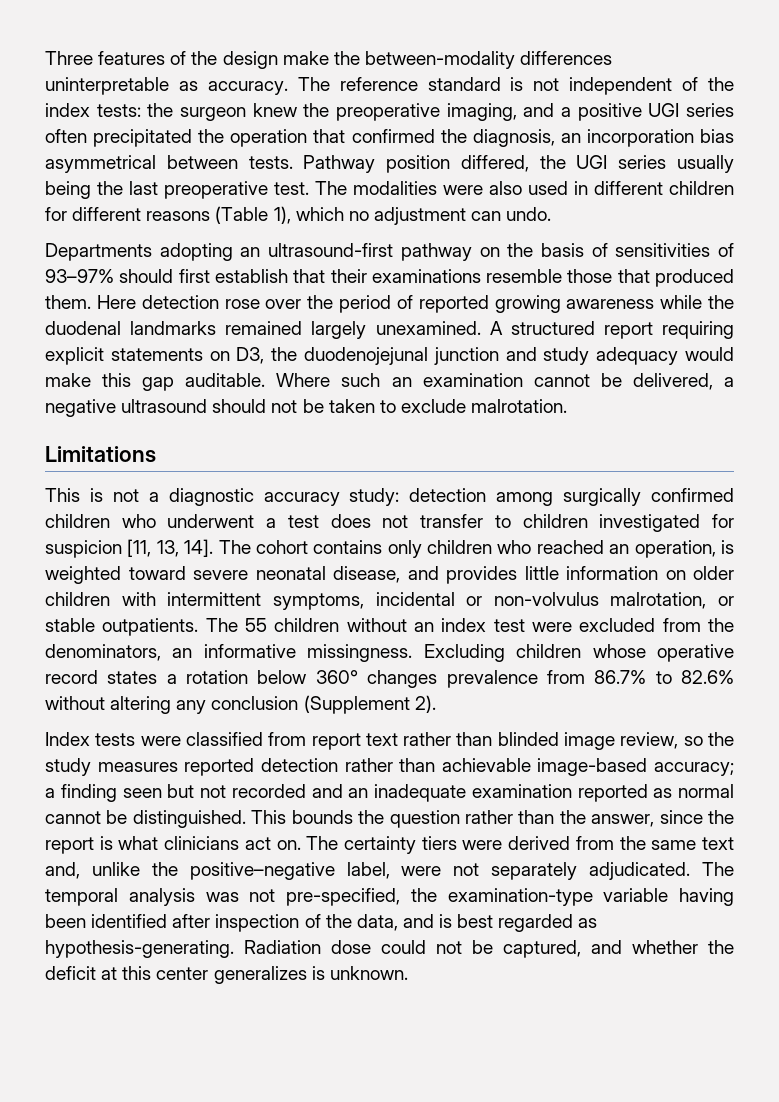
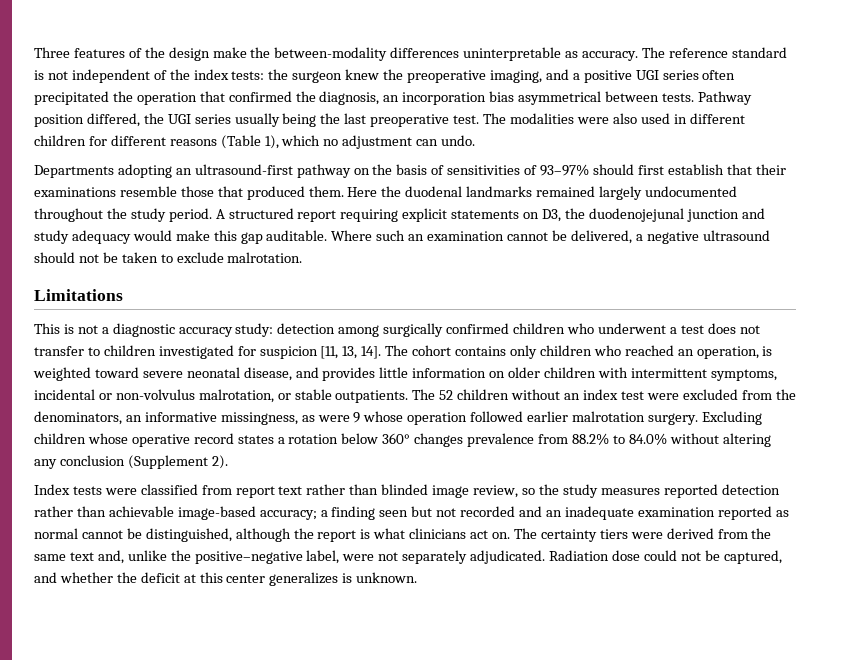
[141,295,703,313] detection rose over the period of reported growing awareness while -> (378, 192) none
[375,321,481,335] unexamined. -> [644,186,737,197] [34,208,212,222] undocumented throughout the study period.
[245,618,267,632] 55 -> [439,390,454,400] 52
[307,644,413,662] missingness. -> [220,411,698,425] missingness, as were 9 whose operation followed earlier malrotation surgery.
[594,670,735,684] 86.7% to 82.6% -> [571,433,667,445] 88.2% to 84.0%
[132,810,703,828] distinguished. This bounds the question rather than the answer, since -> [145,528,291,542] distinguished, although
[702,862,735,876] [45,888,734,906] [45,914,598,932] [45,940,234,958] The temporal analysis was not pre-specified, the examination-type variable having been identified after inspection of the data, and is best regarded as hypothesis-generating. -> (546, 557) none

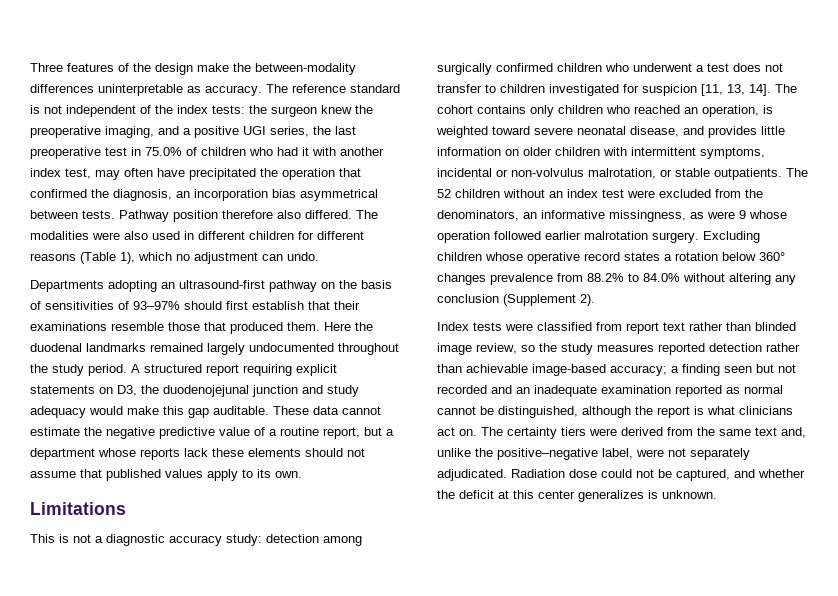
[662,70,736,80] series often -> [270,126,356,137] [30,147,384,159] [30,168,185,180] series, the last preoperative test in 75.0% of children who had it with another index test, may often have
[86,113,480,127] differed, the UGI series usually being the last preoperative test. -> [222,210,352,219] therefore also differed.
[331,230,770,244] [34,252,303,263] Where such an examination cannot be delivered, a negative ultrasound should not be taken to exclude malrotation. -> [273,406,381,415] [30,427,394,439] [30,448,365,460] [30,469,302,481] These data cannot estimate the negative predictive value of a routine report, but a department whose reports lack these elements should not assume that published values apply to its own.

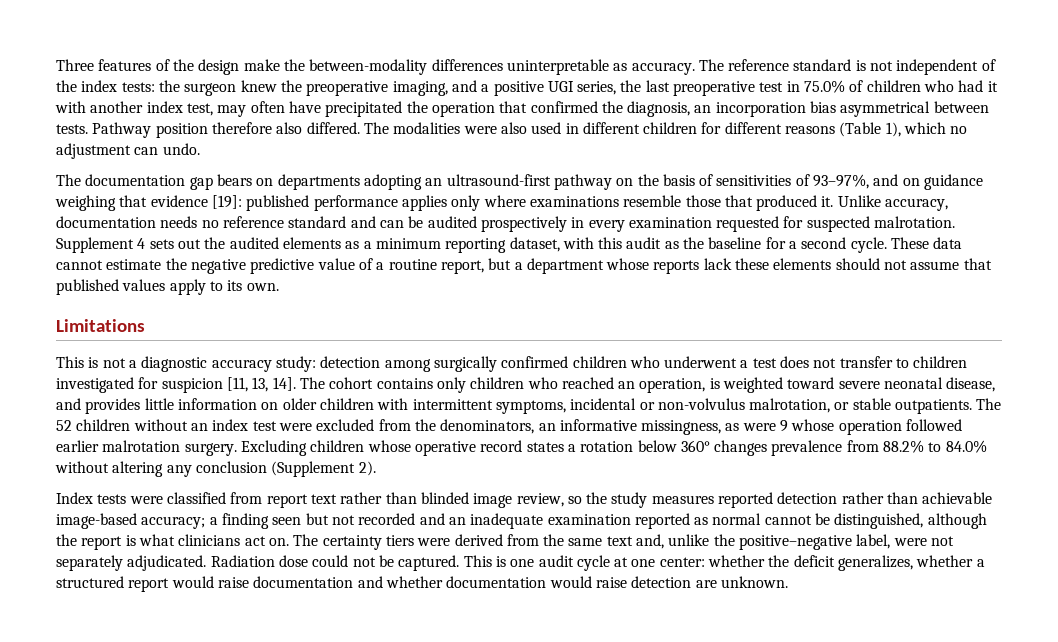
[30,280,104,292] Departments -> [56,174,360,190] The documentation gap bears on departments
[133,301,360,310] 93–97% should first establish that their -> [813,174,984,190] [55,195,526,211] 93–97%, and on guidance weighing that evidence [19]: published performance applies only where
[287,322,373,331] [30,343,399,355] [30,364,337,376] [30,385,359,397] [30,406,269,418] them. Here the duodenal landmarks remained largely undocumented throughout the study period. A structured report requiring explicit statements on D3, the duodenojejunal junction and study adequacy would make this gap auditable. -> [821,195,949,211] [56,216,956,232] [56,237,887,253] it. Unlike accuracy, documentation needs no reference standard and can be audited prospectively in every examination requested for suspected malrotation. Supplement 4 sets out the audited elements as a minimum reporting dataset, with this audit as the baseline for a second cycle.
[676,469,805,481] [437,490,658,502] captured, and whether the deficit at this center generalizes is -> [398,555,985,571] [56,576,717,592] captured. This is one audit cycle at one center: whether the deficit generalizes, whether a structured report would raise documentation and whether documentation would raise detection are

